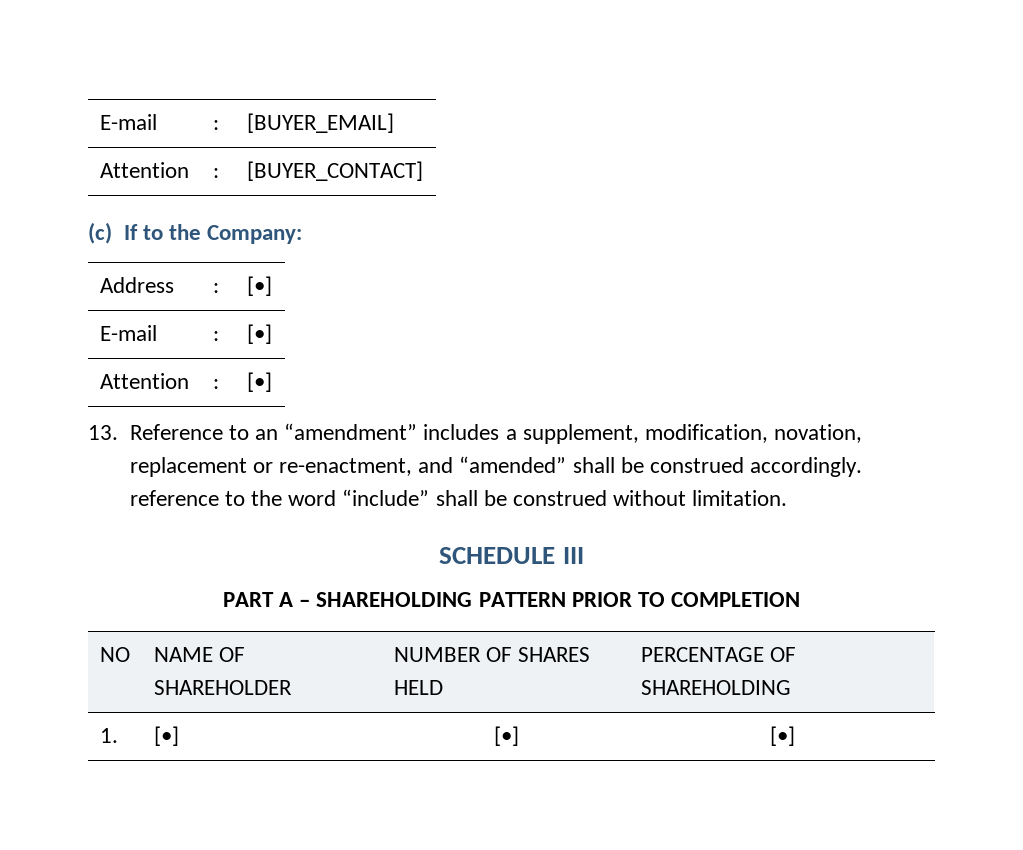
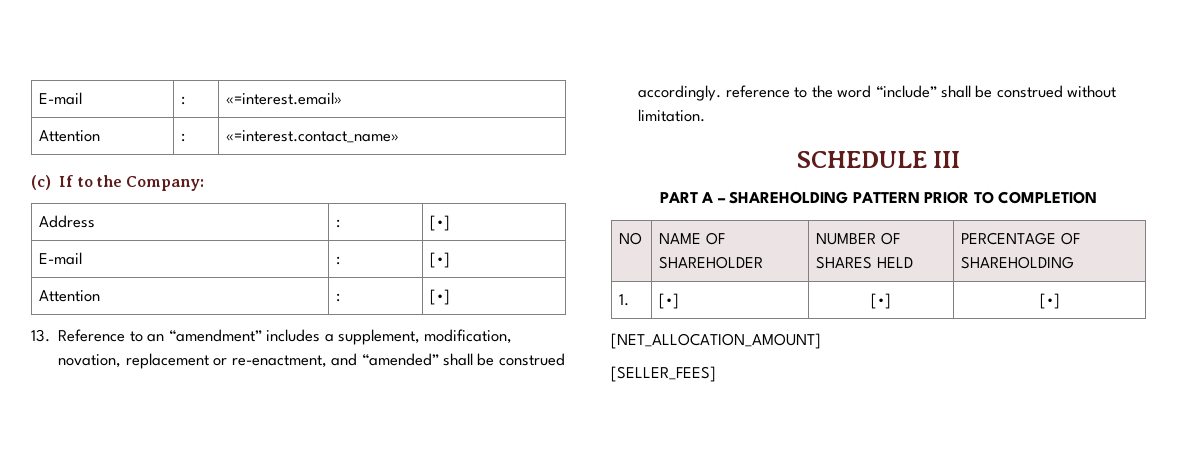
[99,114,157,130] [212,120,219,130] [246,113,394,133] [99,162,189,178] [212,168,219,178] [246,161,423,181] E-mail | : | [BUYER_EMAIL] // Attention | : | [BUYER_CONTACT] -> [39,92,83,105] [181,96,186,105] [226,92,343,105] [39,130,101,142] [181,133,186,142] [226,130,400,143] E-mail | : | «=interest.email» // Attention | : | «=interest.contact_name»
(795, 736) none -> [611,333,821,349] [611,366,716,382] // [NET_ALLOCATION_AMOUNT] // [SELLER_FEES]

